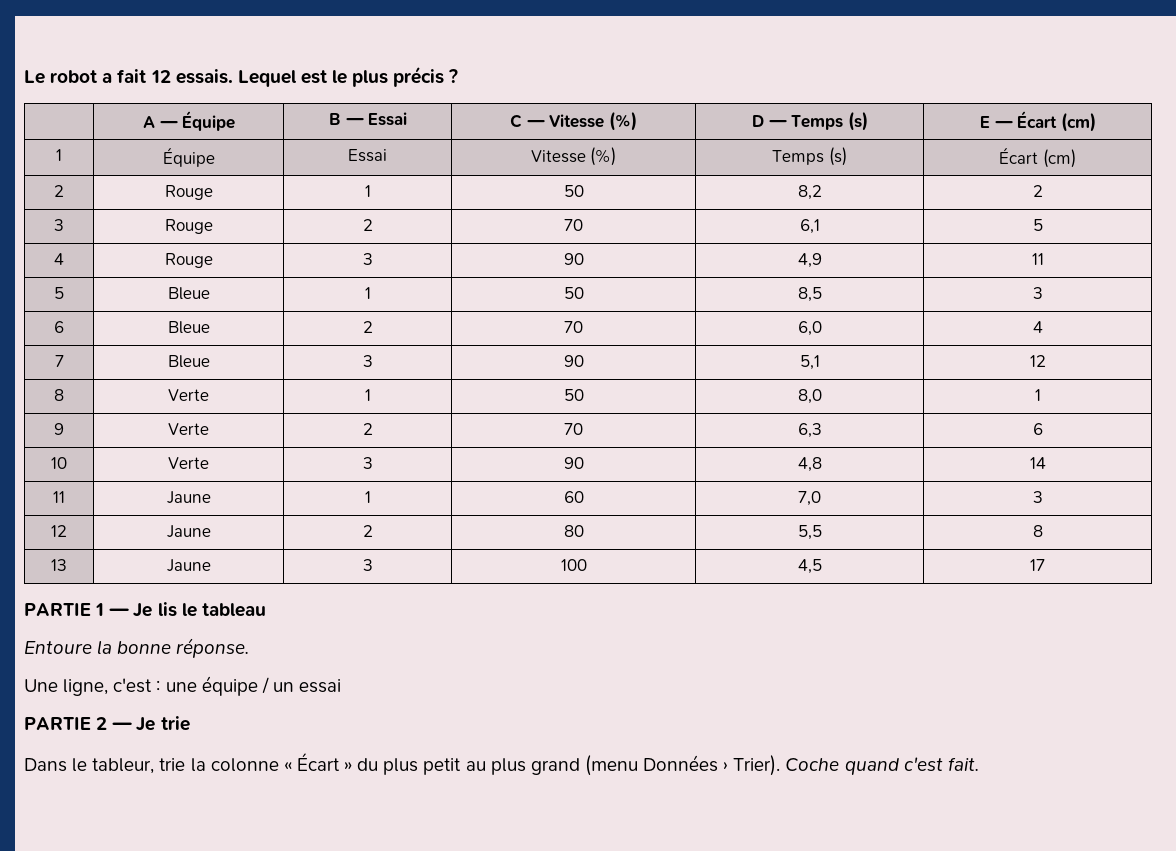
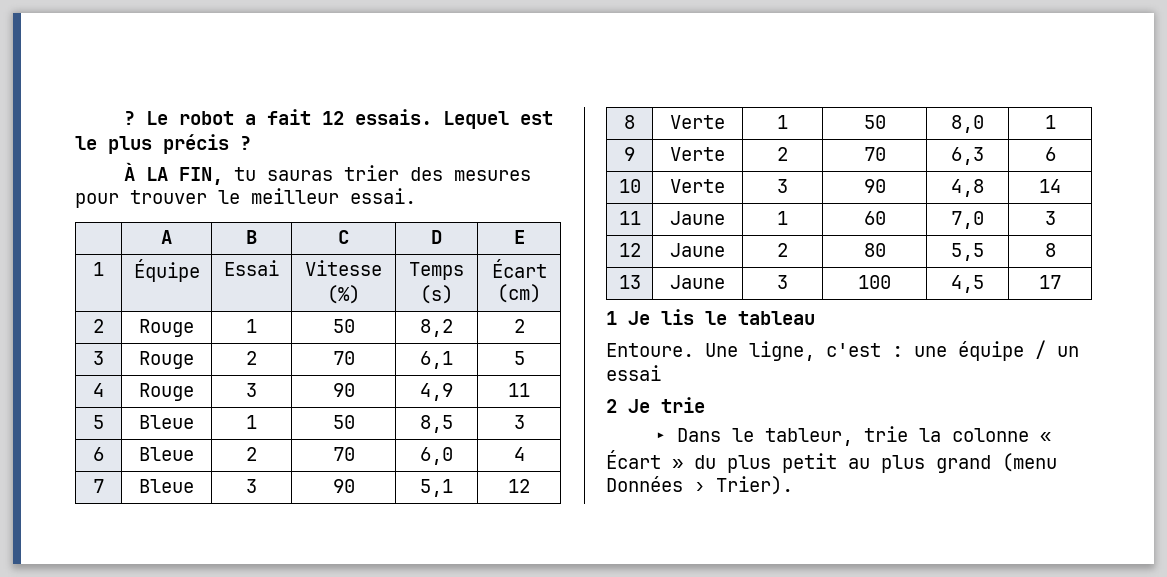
(24, 77) none -> [124,111,136,125] ?
(459, 76) none -> [124,162,532,185] [75,188,416,208] // À LA FIN, tu sauras trier des mesures pour trouver le meilleur essai.
[159,111,235,131] — Équipe -> (172, 237) none
[345,112,407,126] — Essai -> (257, 237) none
[527,111,637,131] [751,111,868,131] [979,111,1096,132] — Vitesse (%) | D — Temps (s) | E — Écart (cm) -> [431,230,442,244] [513,230,525,244] | D | E
[24,603,130,616] PARTIE 1 — -> [606,311,617,325] 1
[24,638,250,658] Entoure la bonne réponse. // -> [606,343,694,357] Entoure.
[24,717,133,730] PARTIE 2 — -> [606,399,617,413] 2
(190, 723) none -> [655,432,667,442] ▸
[785,757,979,775] Coche quand c'est fait. -> (793, 485) none

